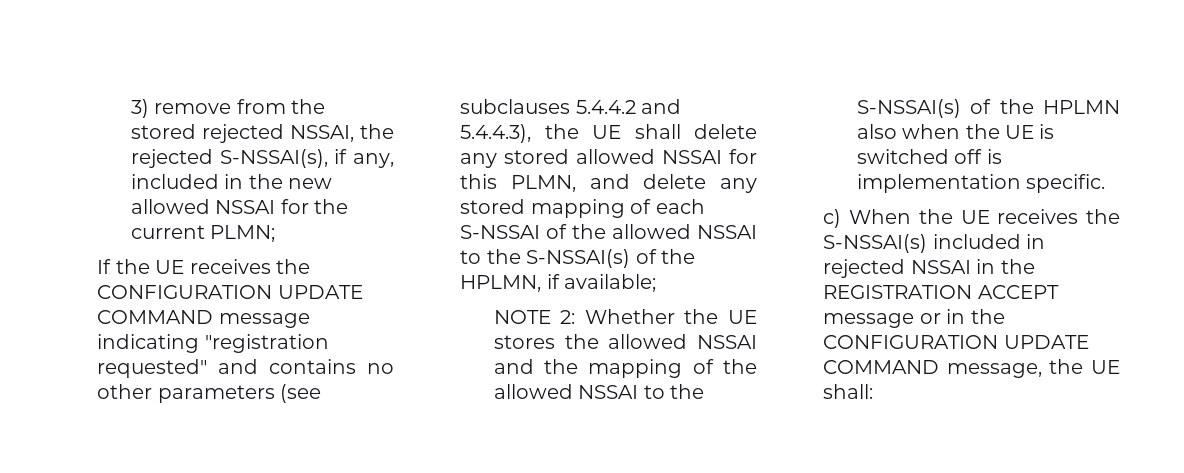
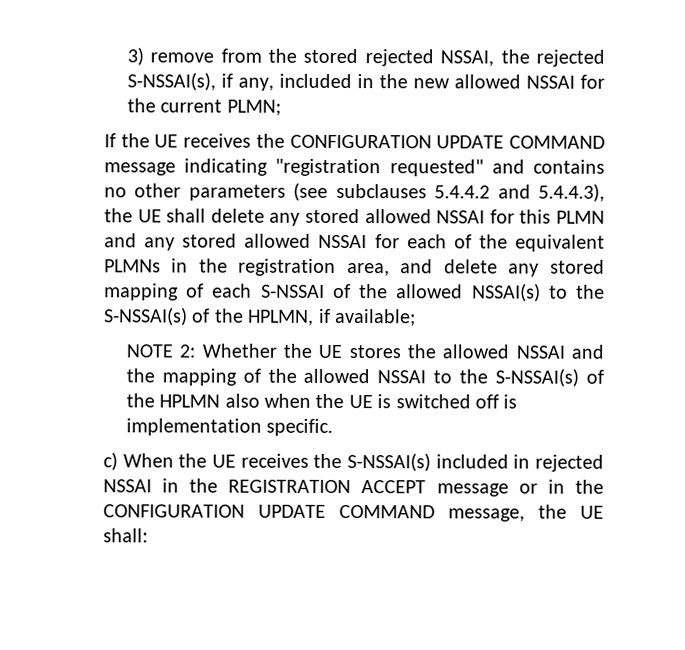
[511,175,577,192] PLMN, -> [556,210,606,224] [103,233,606,252] [103,258,390,277] PLMN and any stored allowed NSSAI for each of the equivalent PLMNs in the registration area,
[697,225,757,239] NSSAI -> [471,283,541,302] NSSAI(s)

